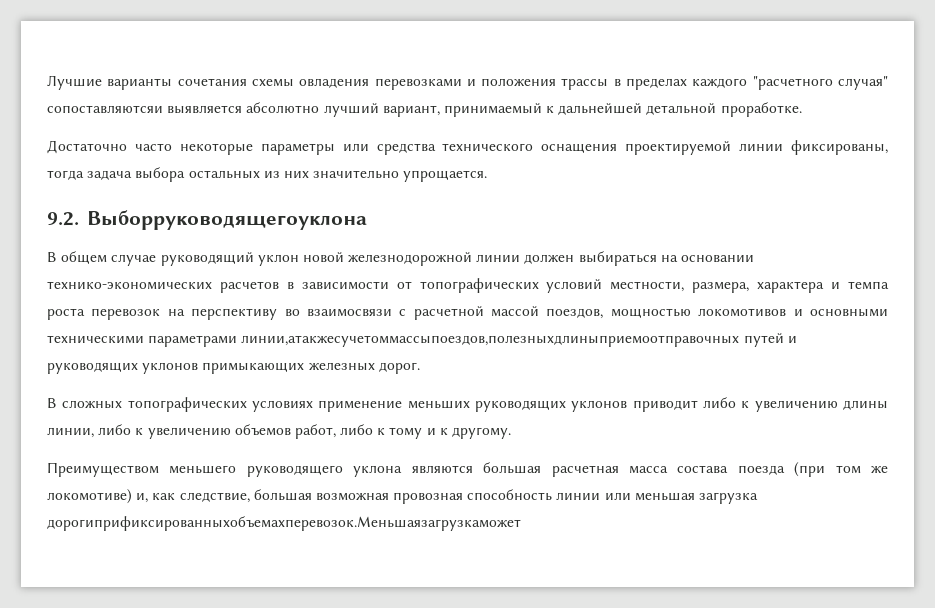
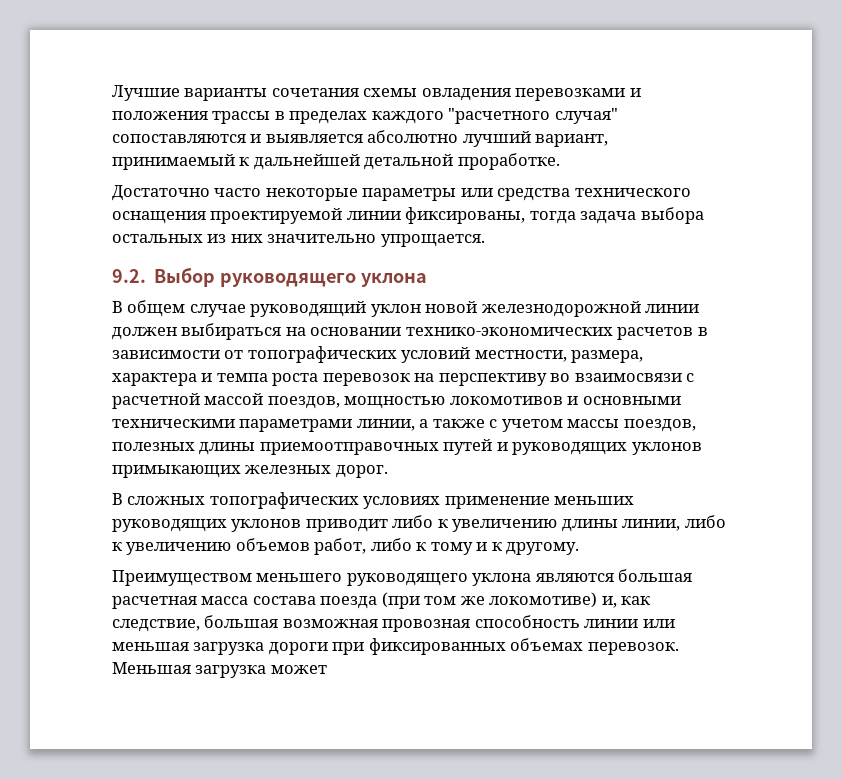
[47,105,163,114] сопоставляютсяи -> [112,134,262,143] сопоставляются и
[86,210,367,230] Выборруководящегоуклона -> [154,267,427,287] Выбор руководящего уклона
[241,335,740,347] линии,атакжесучетоммассыпоездов,полезныхдлиныприемоотправочных -> [356,419,696,432] [112,442,439,455] линии, а также с учетом массы поездов, полезных длины приемоотправочных
[47,516,521,531] дорогипрификсированныхобъемахперевозок.Меньшаязагрузкаможет -> [268,638,679,655] [112,662,327,678] дороги при фиксированных объемах перевозок. Меньшая загрузка может

